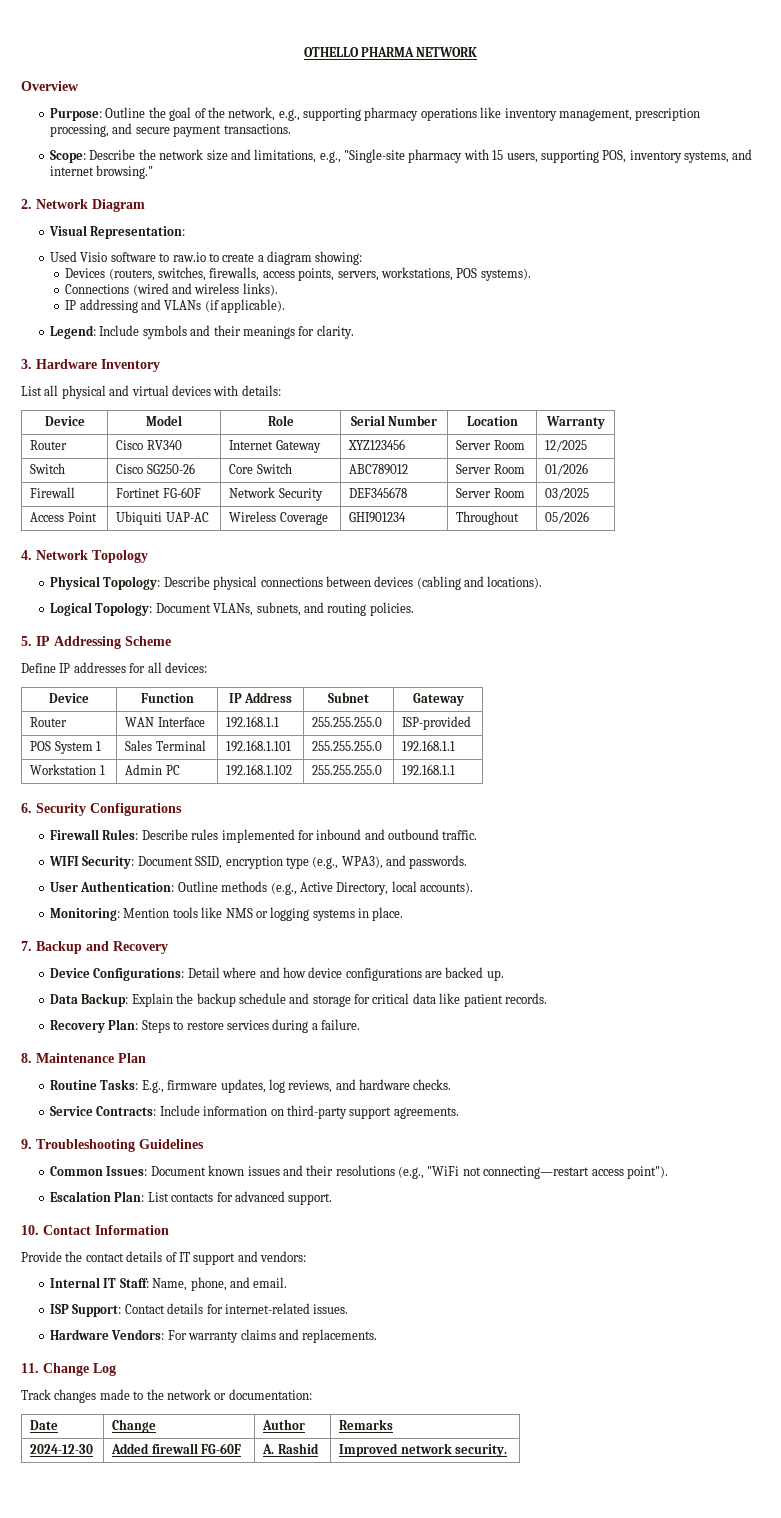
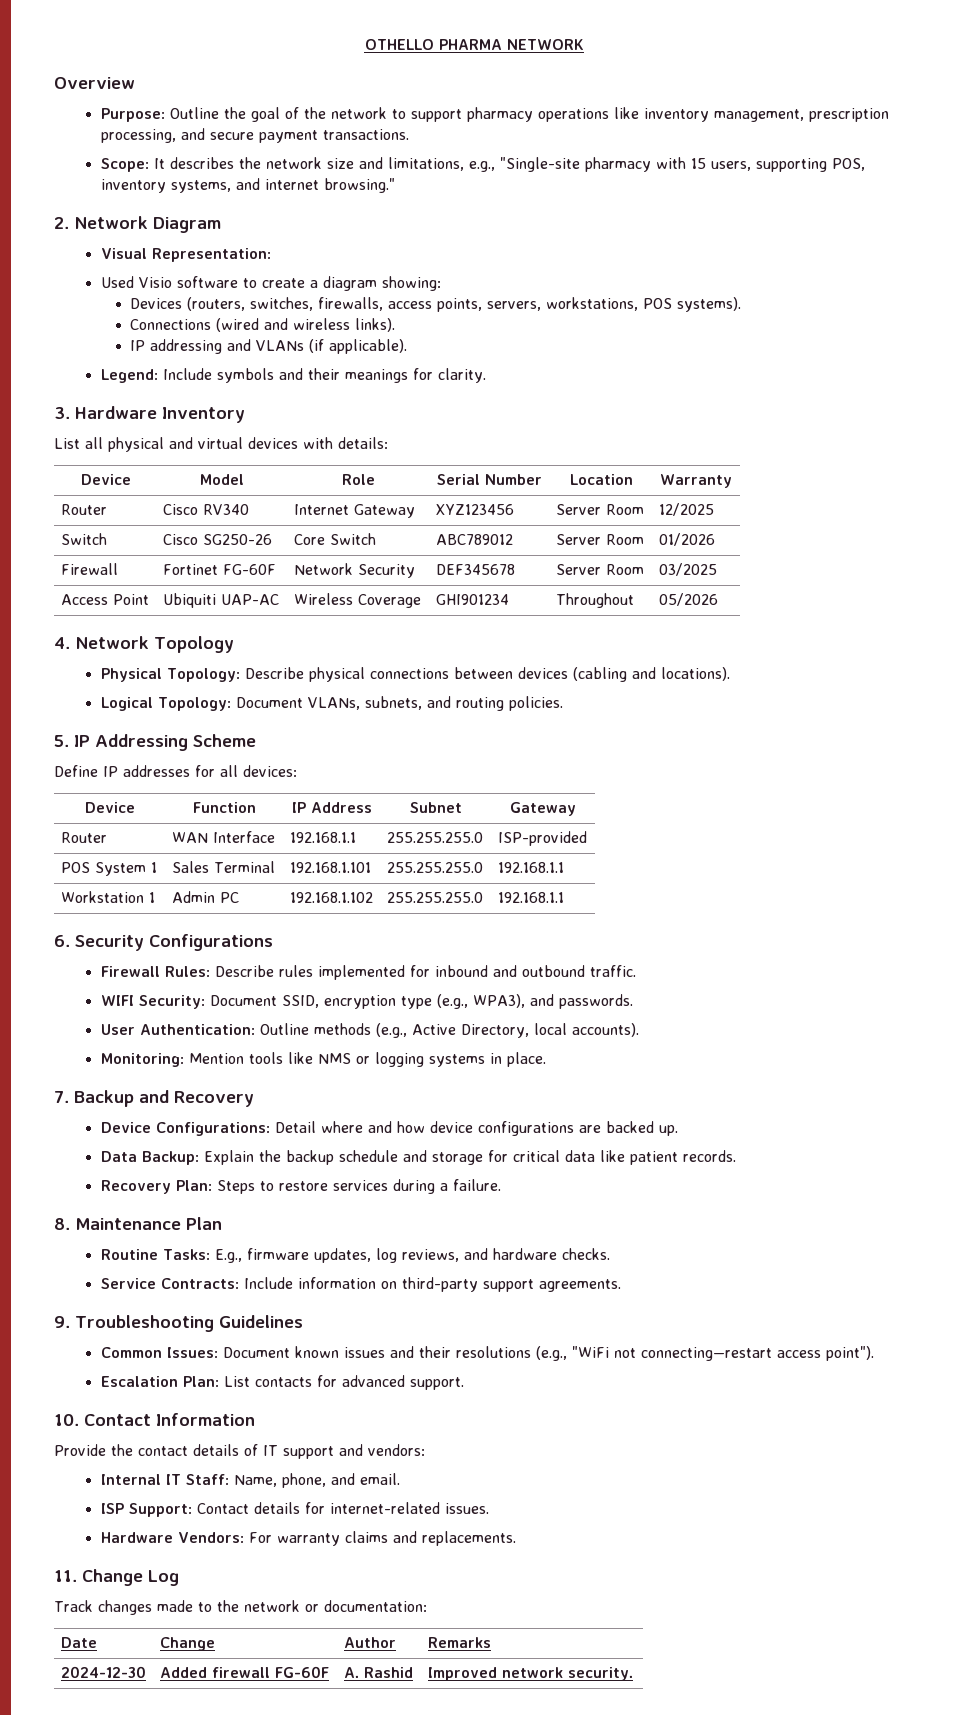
[228,107,362,121] network, e.g., supporting -> [330,107,462,122] network to support
[89,149,136,160] Describe -> [153,157,234,169] It describes
[172,252,219,262] raw.io to -> (257, 283) none

